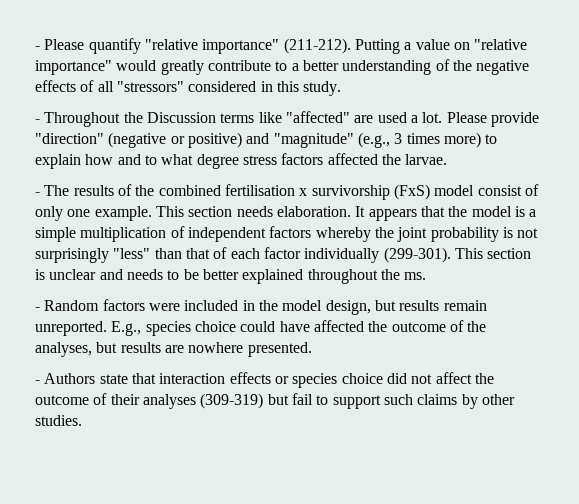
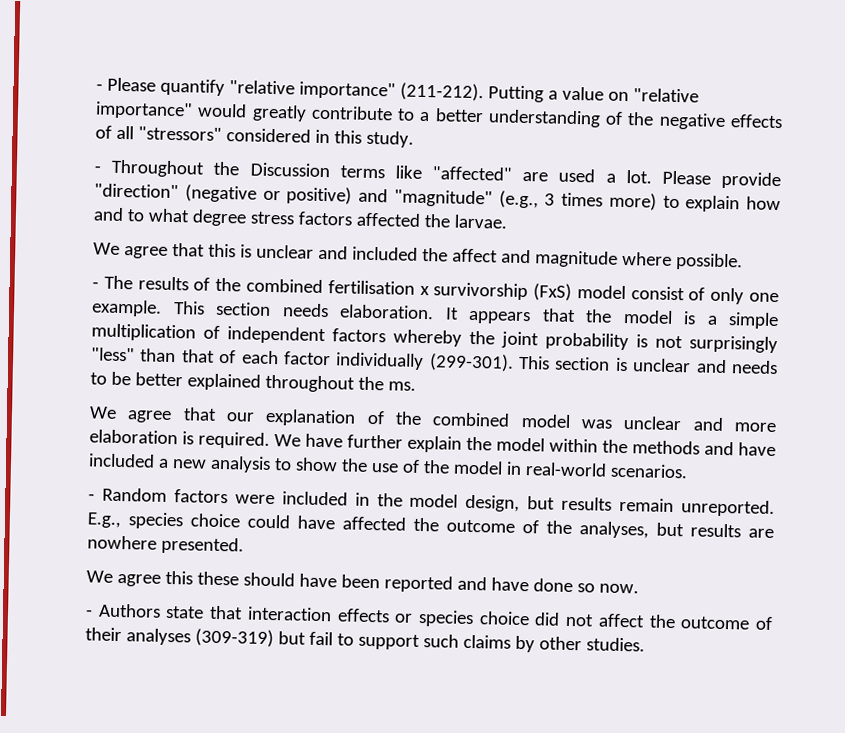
(448, 159) none -> [93,242,743,271] // We agree that this is unclear and included the affect and magnitude where possible.
(427, 276) none -> [89,406,777,433] [89,429,776,457] [88,453,688,479] // We agree that our explanation of the combined model was unclear and more elaboration is required. We have further explain the model within the methods and have included a new analysis to show the use of the model in real-world scenarios.
(312, 349) none -> [86,570,639,594] // We agree this these should have been reported and have done so now.

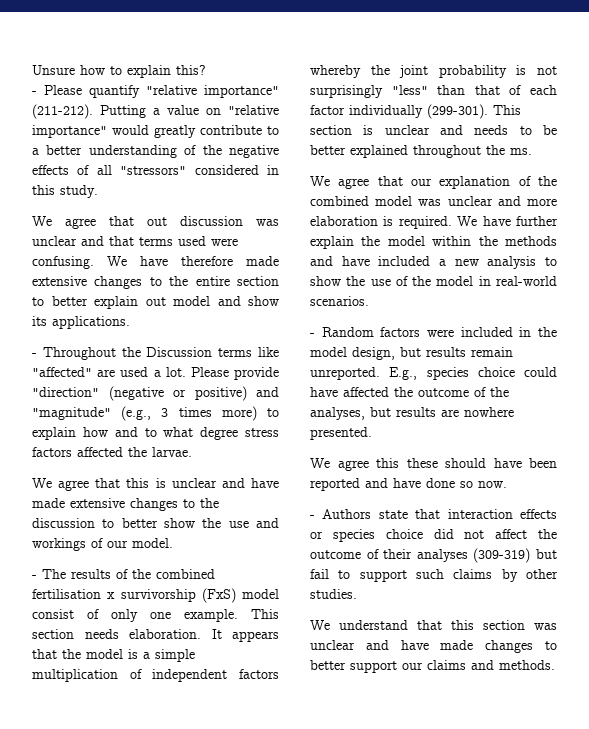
(96, 87) none -> [32,65,206,78] Unsure how to explain this? //
(414, 139) none -> [32,216,279,229] [32,236,238,246] [32,256,279,269] [32,276,279,289] [32,296,279,309] [32,316,130,329] // We agree that out discussion was unclear and that terms used were confusing. We have therefore made extensive changes to the entire section to better explain out model and show its applications.
[351,246,743,271] included the affect and magnitude where possible. -> [250,478,279,488] [32,498,219,511] [32,518,279,528] [32,538,173,551] have made extensive changes to the discussion to better show the use and workings of our model.
(645, 644) none -> [310,620,557,630] [310,640,557,653] [310,660,555,673] // We understand that this section was unclear and have made changes to better support our claims and methods.

